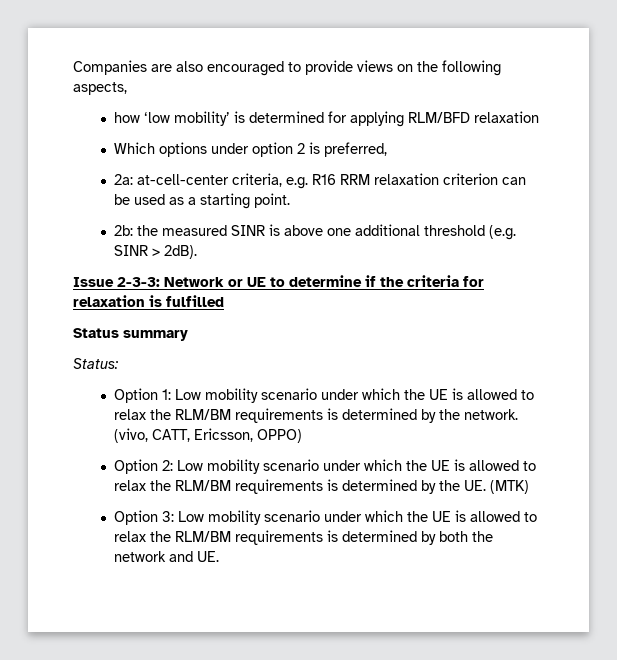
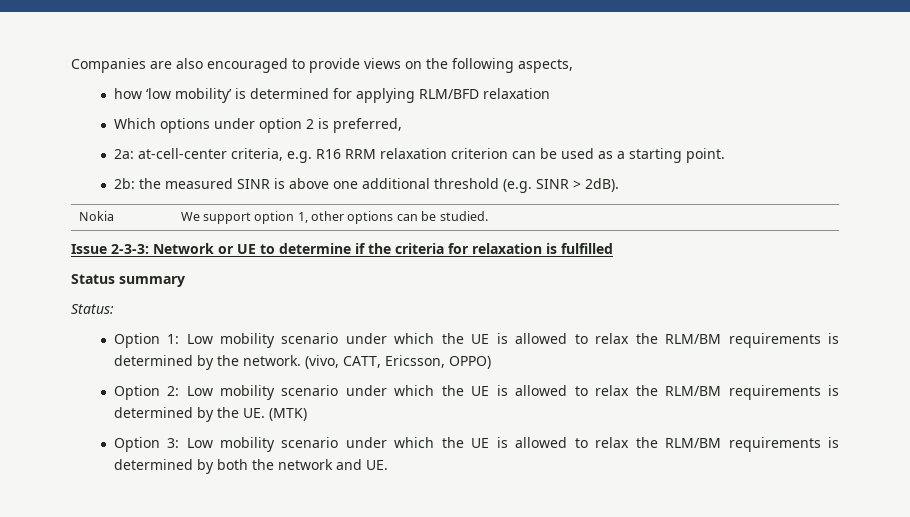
(198, 252) none -> [78,211,114,221] [180,211,488,224] // Nokia | We support option 1, other options can be studied.

